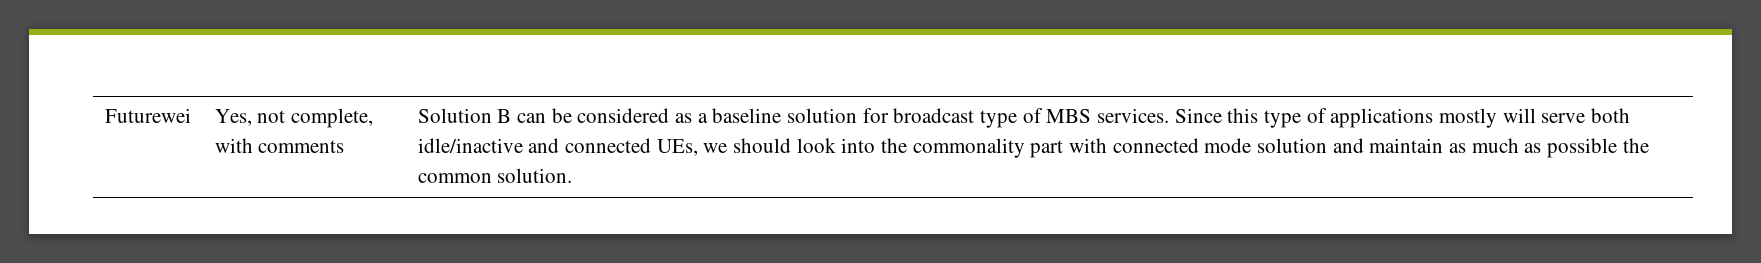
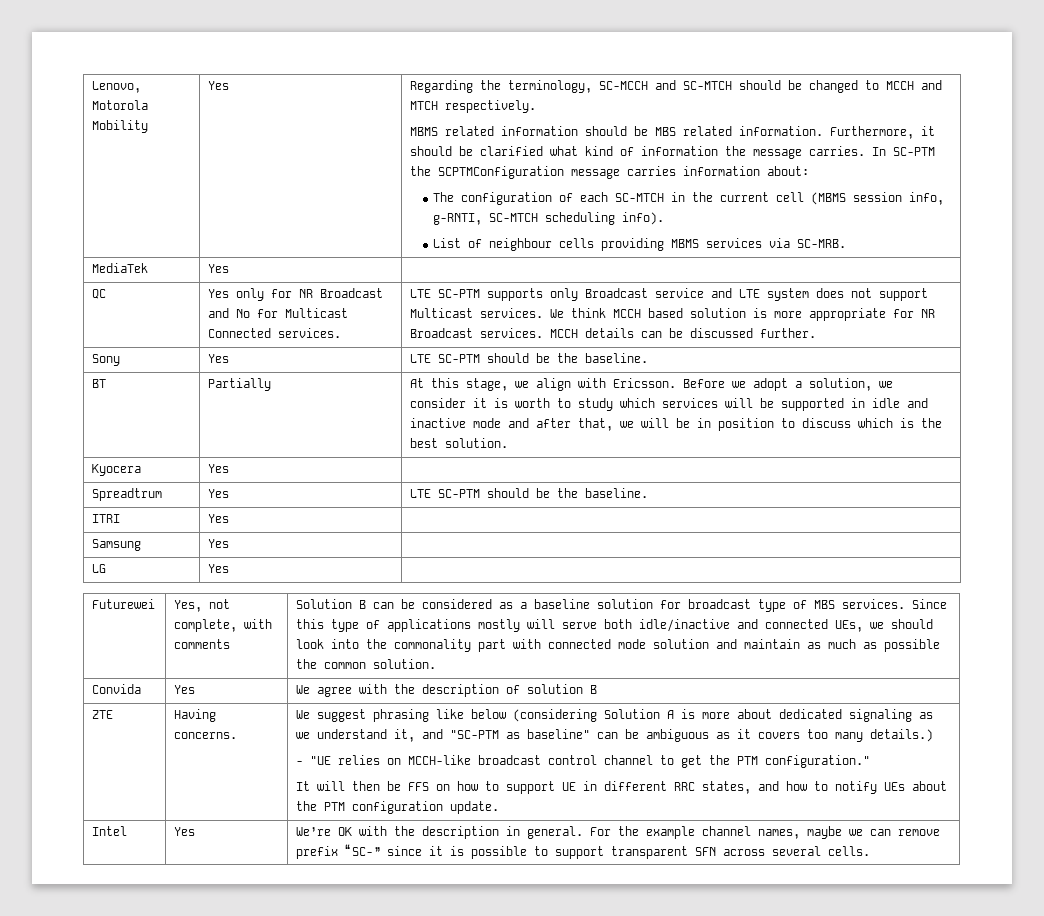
(104, 115) none -> [92,81,142,93] [92,100,149,110] [92,120,149,133] [208,81,230,90] [410,80,943,93] [410,100,537,113] [410,126,936,139] [410,146,936,159] [410,166,810,179] [433,192,945,205] [433,212,665,225] [433,238,847,251] [92,263,149,273] [208,264,230,273] [92,289,107,299] [208,288,384,301] [208,308,349,318] [208,328,342,338] [410,288,929,301] [410,308,936,321] [410,328,817,338] [92,354,121,366] [208,354,230,363] [410,353,649,363] [92,379,107,388] [208,378,272,391] [410,378,894,391] [410,398,929,411] [410,418,943,431] [410,438,509,448] [92,464,142,476] [208,464,230,473] [92,488,163,501] [208,489,230,498] [410,488,649,498] [92,514,121,523] [208,514,230,523] [92,539,142,551] [208,539,230,548] [92,564,107,573] [208,564,230,573] Lenovo, Motorola Mobility | Yes | Regarding the terminology, SC-MCCH and SC-MTCH should be changed to MCCH and MTCH respectively. // MBMS related information should be MBS related information. Furthermore, it should be clarified what kind of information the message carries. In SC-PTM the SCPTMConfiguration message carries information about: // The configuration of each SC-MTCH in the current cell (MBMS session info, g-RNTI, SC-MTCH scheduling info). // List of neighbour cells providing MBMS services via SC-MRB. // MediaTek | Yes | // QC | Yes only for NR Broadcast and No for Multicast Connected services. | LTE SC-PTM supports only Broadcast service and LTE system does not support Multicast services. We think MCCH based solution is more appropriate for NR Broadcast services. MCCH details can be discussed further. // Sony | Yes | LTE SC-PTM should be the baseline. // BT | Partially | At this stage, we align with Ericsson. Before we adopt a solution, we consider it is worth to study which services will be supported in idle and inactive mode and after that, we will be in position to discuss which is the best solution. // Kyocera | Yes | // Spreadtrum | Yes | LTE SC-PTM should be the baseline. // ITRI | Yes | // Samsung | Yes | // LG | Yes | //
(573, 175) none -> [92,684,142,694] [174,685,196,694] [296,684,598,697] [92,710,114,719] [174,709,217,722] [174,732,238,739] [296,709,934,722] [296,729,934,742] [296,755,871,768] [296,781,948,794] [296,801,500,814] [92,826,128,836] [174,827,196,836] [296,826,941,839] [296,844,871,859] // Convida | Yes | We agree with the description of solution B // ZTE | Having concerns. | We suggest phrasing like below (considering Solution A is more about dedicated signaling as we understand it, and "SC-PTM as baseline" can be ambiguous as it covers too many details.) // - "UE relies on MCCH-like broadcast control channel to get the PTM configuration." // It will then be FFS on how to support UE in different RRC states, and how to notify UEs about the PTM configuration update. // Intel | Yes | We’re OK with the description in general. For the example channel names, maybe we can remove prefix “SC-” since it is possible to support transparent SFN across several cells.

